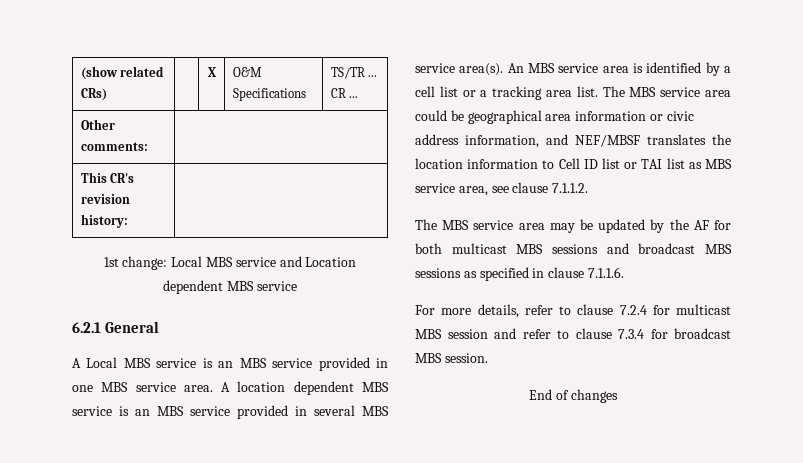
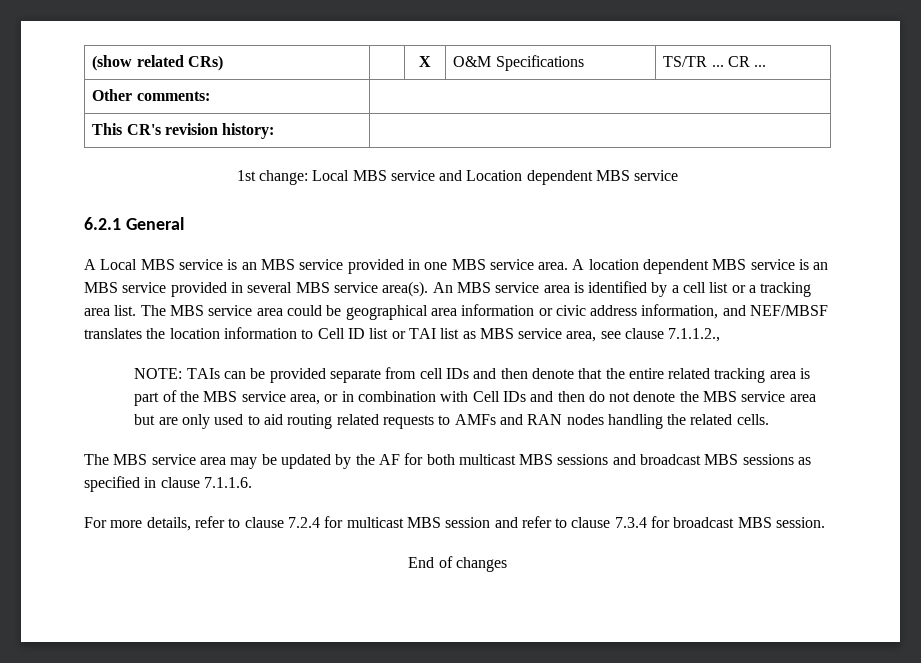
[552,183,589,193] 7.1.1.2. -> [668,328,721,342] [134,367,811,383] [134,390,816,406] [134,414,769,429] 7.1.1.2., // NOTE: TAIs can be provided separate from cell IDs and then denote that the entire related tracking area is part of the MBS service area, or in combination with Cell IDs and then do not denote the MBS service area but are only used to aid routing related requests to AMFs and RAN nodes handling the related cells.

